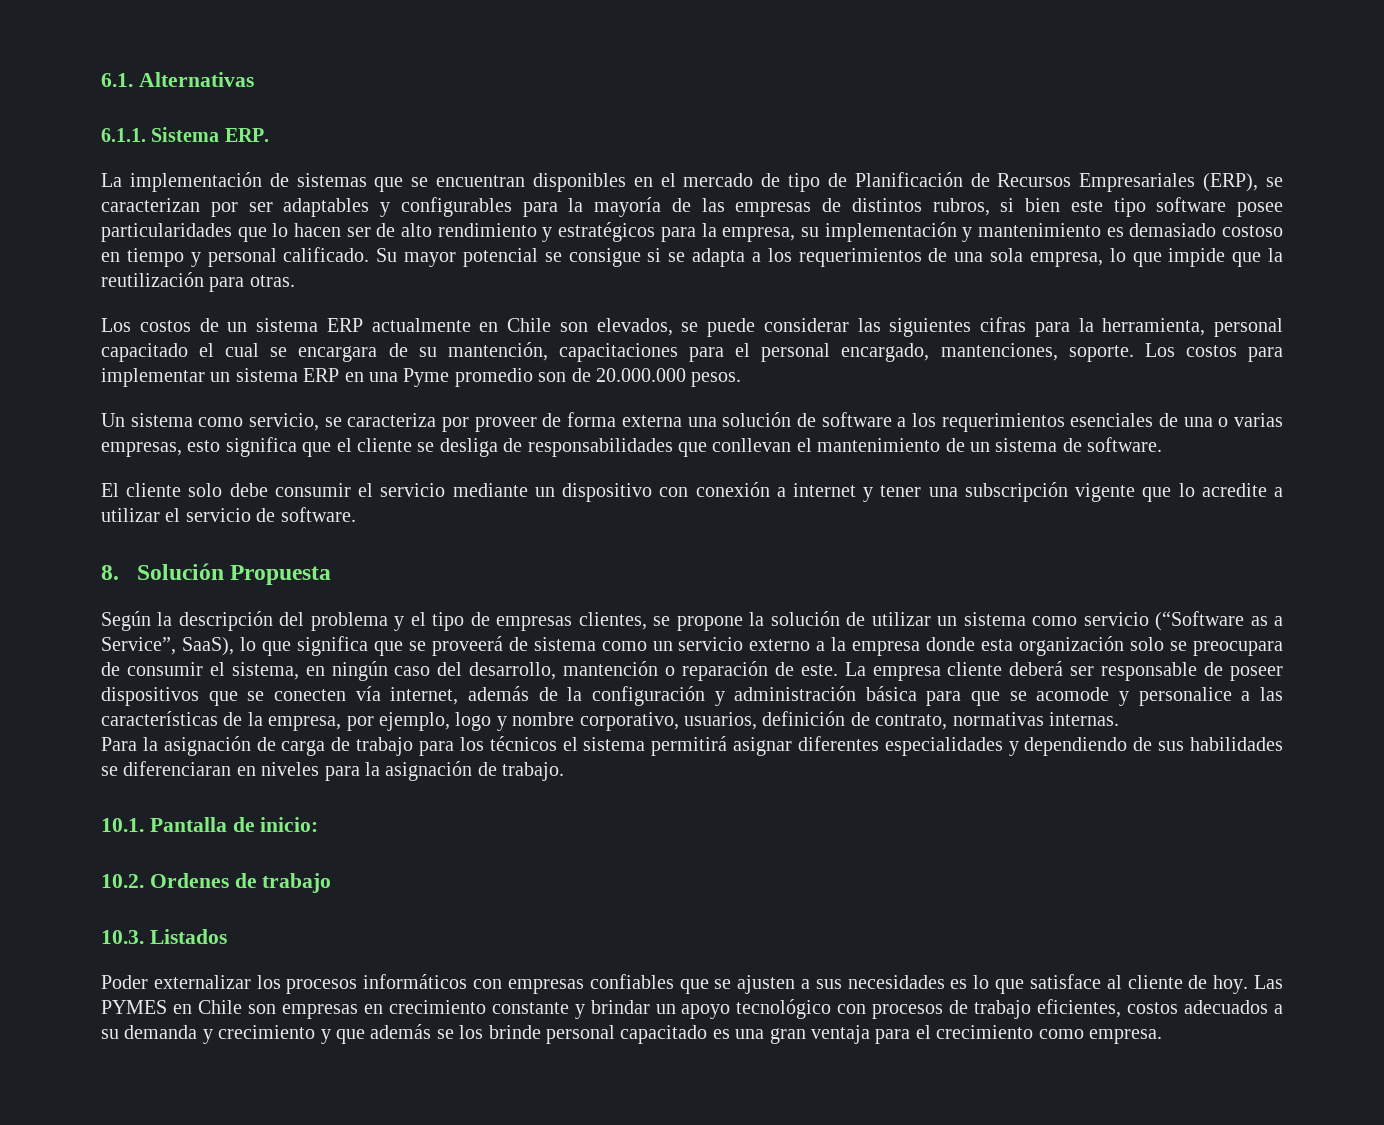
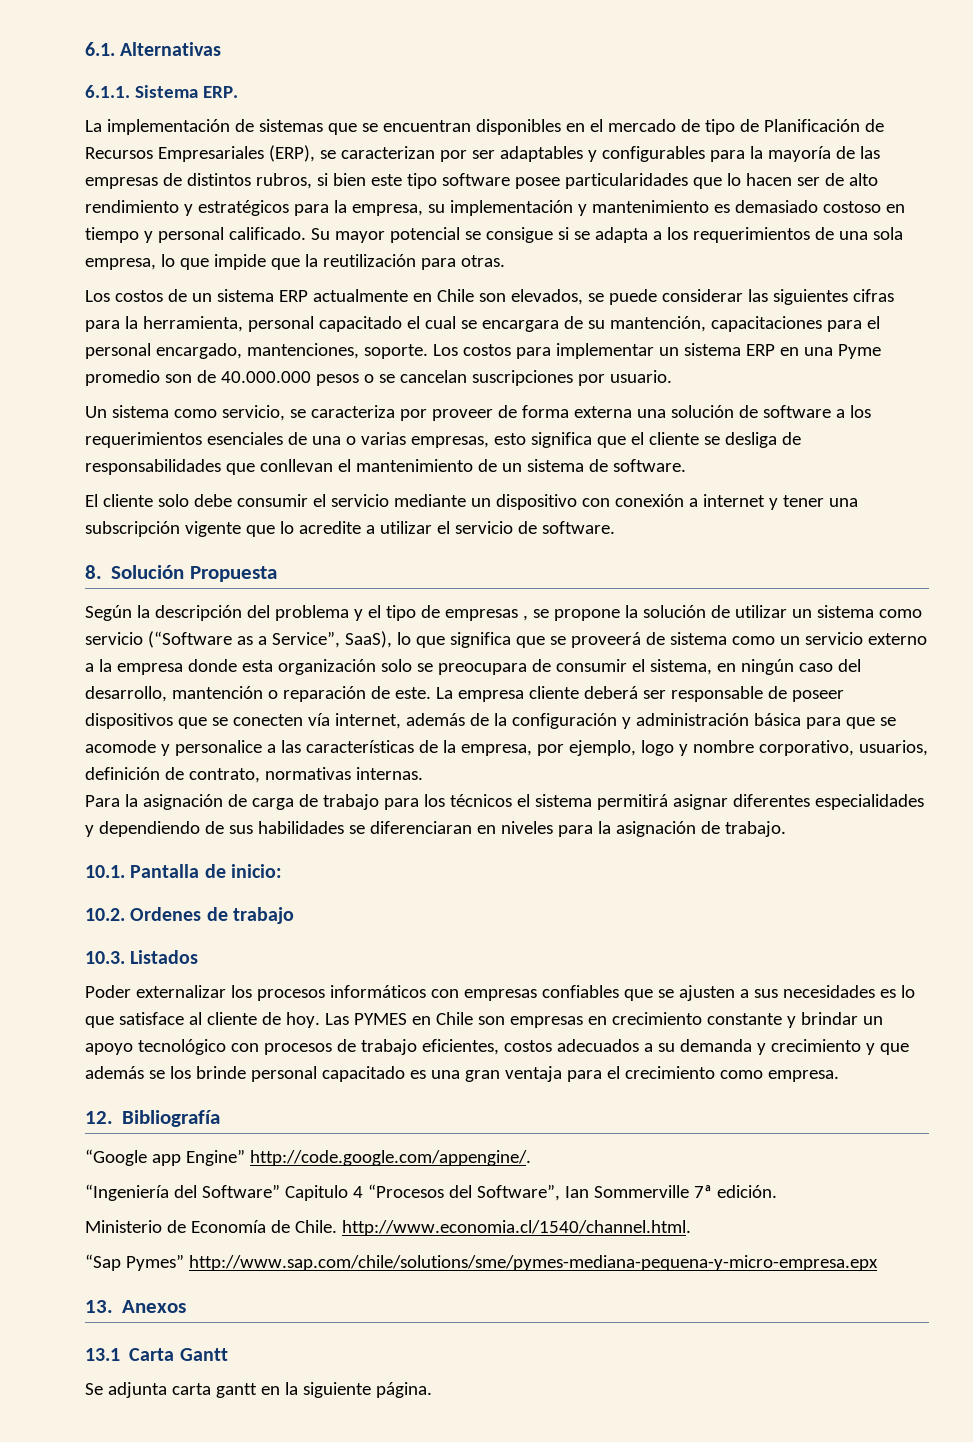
[595,368,742,387] 20.000.000 pesos. -> [220,370,672,386] 40.000.000 pesos o se cancelan suscripciones por usuario.
[578,612,647,630] clientes, -> [522,615,528,621] ,
(1162, 1036) none -> [85,1110,221,1127] [85,1149,531,1166] [85,1184,777,1201] [85,1220,691,1236] [85,1254,878,1271] [85,1300,187,1313] [85,1348,228,1361] [85,1382,432,1398] // 12. Bibliografía // “Google app Engine” http://code.google.com/appengine/. // “Ingeniería del Software” Capitulo 4 “Procesos del Software”, Ian Sommerville 7ª edición. // Ministerio de Economía de Chile. http://www.economia.cl/1540/channel.html. // “Sap Pymes” http://www.sap.com/chile/solutions/sme/pymes-mediana-pequena-y-micro-empresa.epx // 13. Anexos // 13.1 Carta Gantt // Se adjunta carta gantt en la siguiente página.

